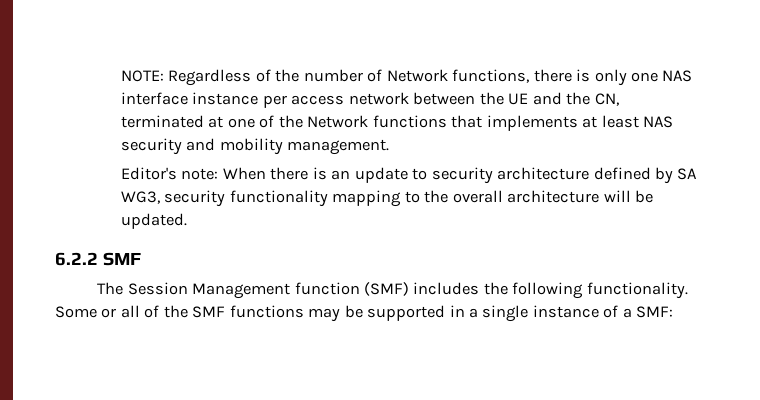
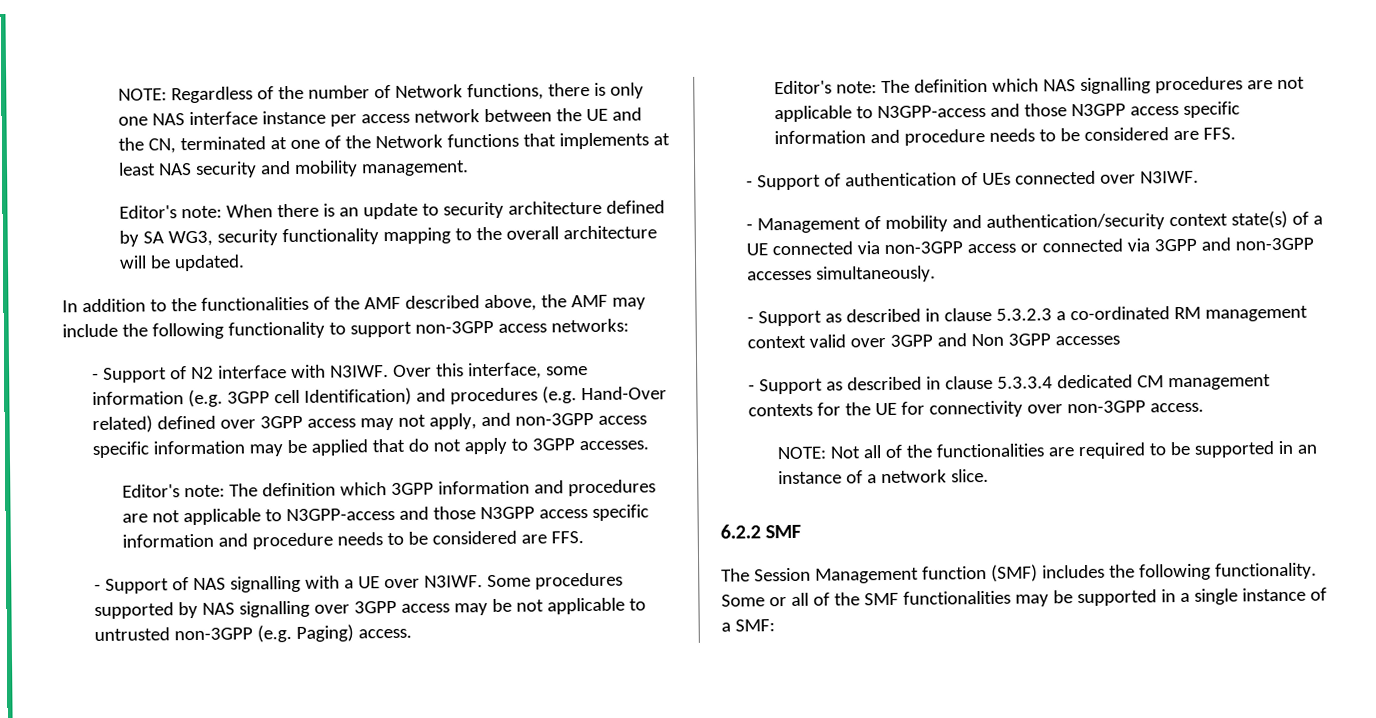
(187, 221) none -> [62,294,646,313] [62,318,629,340] [91,362,588,383] [91,386,667,408] [91,412,647,434] [91,437,649,459] [121,479,656,498] [121,504,649,526] [121,530,584,550] [93,572,623,594] [93,597,646,620] [93,624,412,643] [773,76,1305,95] [773,101,1240,123] [773,127,1236,146] [745,170,1199,191] [745,210,1323,234] [745,237,1314,256] [746,265,936,283] [746,305,1308,327] [746,333,1120,349] [747,374,1271,395] [747,400,1204,418] [776,440,1317,460] [777,468,989,485] // In addition to the functionalities of the AMF described above, the AMF may include the following functionality to support non-3GPP access networks: // - Support of N2 interface with N3IWF. Over this interface, some information (e.g. 3GPP cell Identification) and procedures (e.g. Hand-Over related) defined over 3GPP access may not apply, and non-3GPP access specific information may be applied that do not apply to 3GPP accesses. // Editor's note: The definition which 3GPP information and procedures are not applicable to N3GPP-access and those N3GPP access specific information and procedure needs to be considered are FFS. // - Support of NAS signalling with a UE over N3IWF. Some procedures supported by NAS signalling over 3GPP access may be not applicable to untrusted non-3GPP (e.g. Paging) access. // Editor's note: The definition which NAS signalling procedures are not applicable to N3GPP-access and those N3GPP access specific information and procedure needs to be considered are FFS. // - Support of authentication of UEs connected over N3IWF. // - Management of mobility and authentication/security context state(s) of a UE connected via non-3GPP access or connected via 3GPP and non-3GPP accesses simultaneously. // - Support as described in clause 5.3.2.3 a co-ordinated RM management context valid over 3GPP and Non 3GPP accesses // - Support as described in clause 5.3.3.4 dedicated CM management contexts for the UE for connectivity over non-3GPP access. // NOTE: Not all of the functionalities are required to be supported in an instance of a network slice.
[229,305,304,318] functions -> [902,590,1011,605] functionalities

